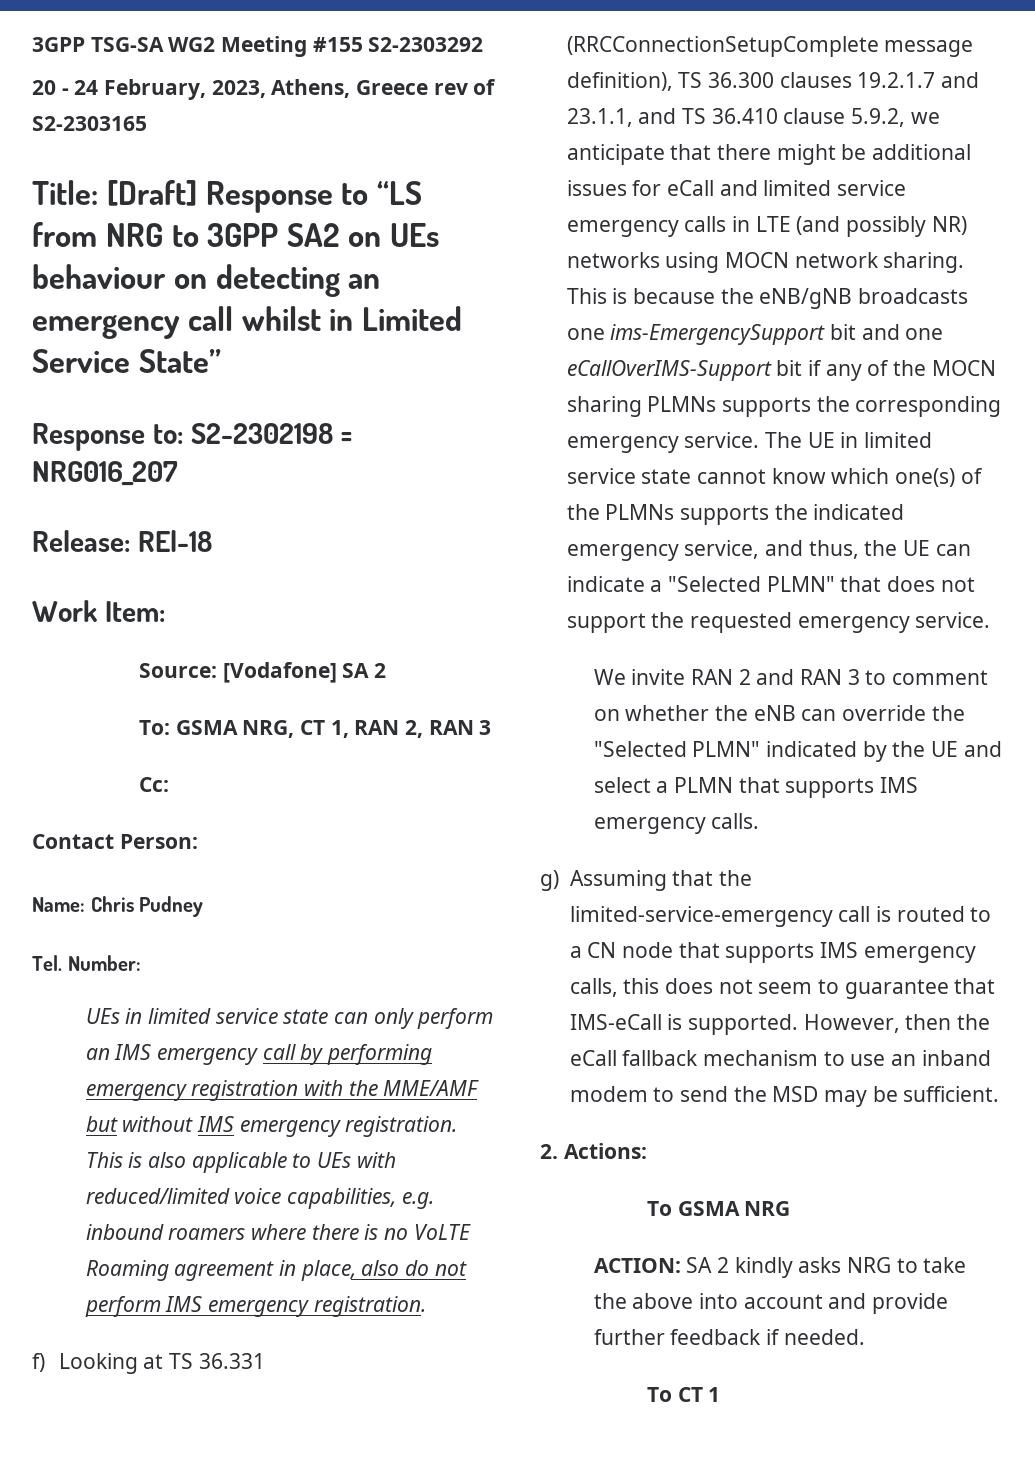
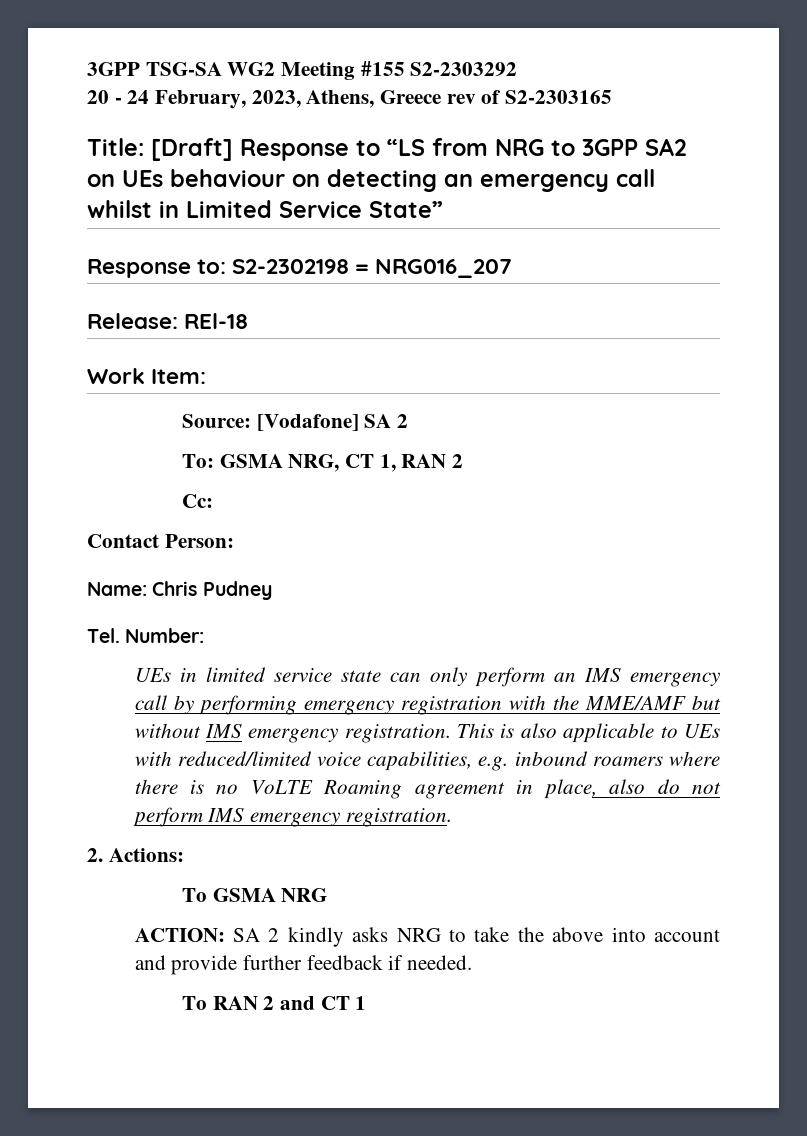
[405,720,492,738] 2, RAN 3 -> [452,454,464,468] 2
[32,1353,265,1374] [566,36,974,57] [566,72,980,91] [566,108,940,127] [566,144,972,165] [566,180,907,196] [566,216,967,237] [566,252,965,273] [566,288,969,309] [566,324,944,345] [566,360,996,381] [566,396,1002,417] [566,432,933,453] [566,468,983,487] [566,504,905,525] [566,540,971,561] [566,576,975,592] [566,612,991,633] [593,669,988,685] [593,705,965,721] [593,741,1002,762] [593,777,918,798] [593,813,760,834] [540,870,752,891] [569,906,992,927] [569,942,976,963] [569,978,996,999] [569,1014,990,1035] [569,1050,991,1066] [569,1086,1000,1107] // f) Looking at TS 36.331 (RRCConnectionSetupComplete message definition), TS 36.300 clauses 19.2.1.7 and 23.1.1, and TS 36.410 clause 5.9.2, we anticipate that there might be additional issues for eCall and limited service emergency calls in LTE (and possibly NR) networks using MOCN network sharing. This is because the eNB/gNB broadcasts one ims-EmergencySupport bit and one eCallOverIMS-Support bit if any of the MOCN sharing PLMNs supports the corresponding emergency service. The UE in limited service state cannot know which one(s) of the PLMNs supports the indicated emergency service, and thus, the UE can indicate a "Selected PLMN" that does not support the requested emergency service. // We invite RAN 2 and RAN 3 to comment on whether the eNB can override the "Selected PLMN" indicated by the UE and select a PLMN that supports IMS emergency calls. // g) Assuming that the limited-service-emergency call is routed to a CN node that supports IMS emergency calls, this does not seem to guarantee that IMS-eCall is supported. However, then the eCall fallback mechanism to use an inband modem to send the MSD may be sufficient. -> (452, 817) none
(673, 1394) none -> [212,996,316,1010] RAN 2 and

